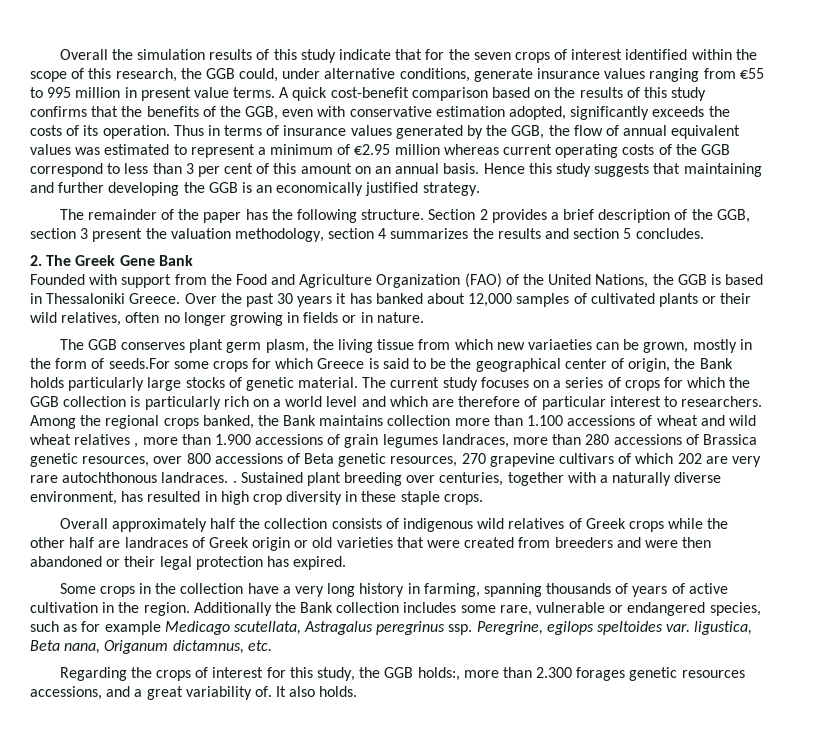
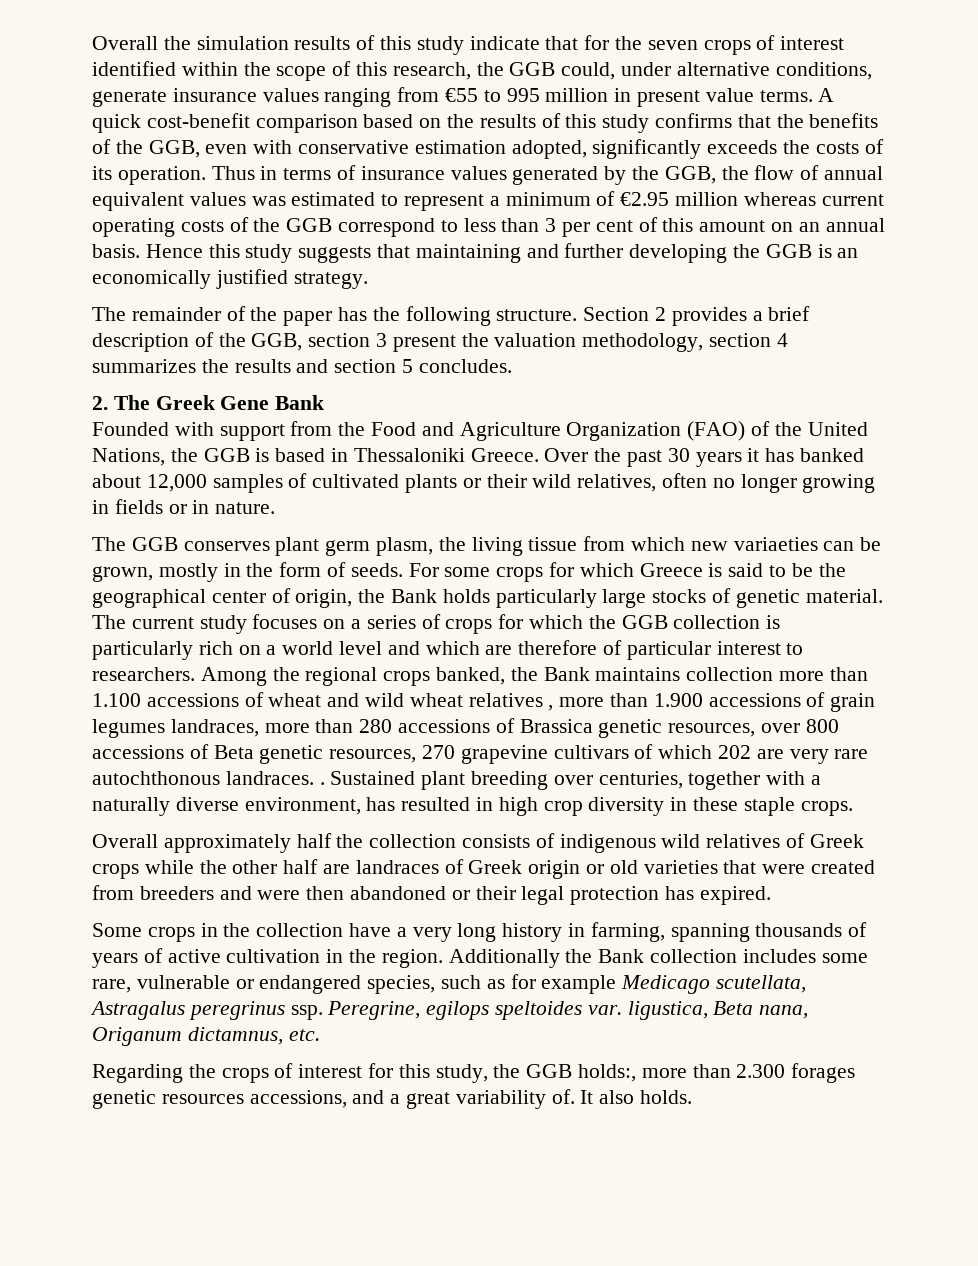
[108,358,170,369] seeds.For -> [350,563,439,577] seeds. For

